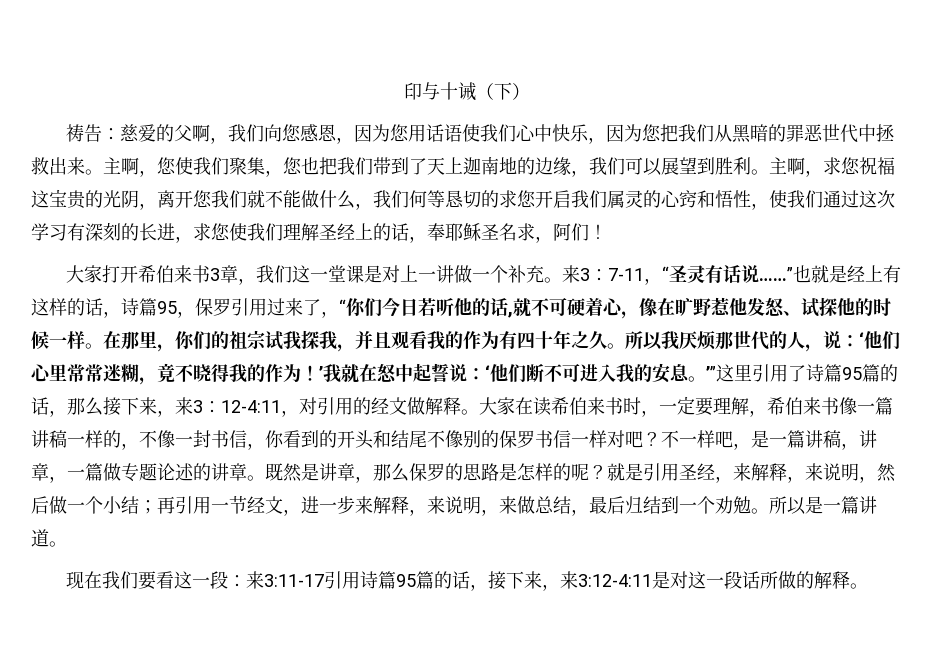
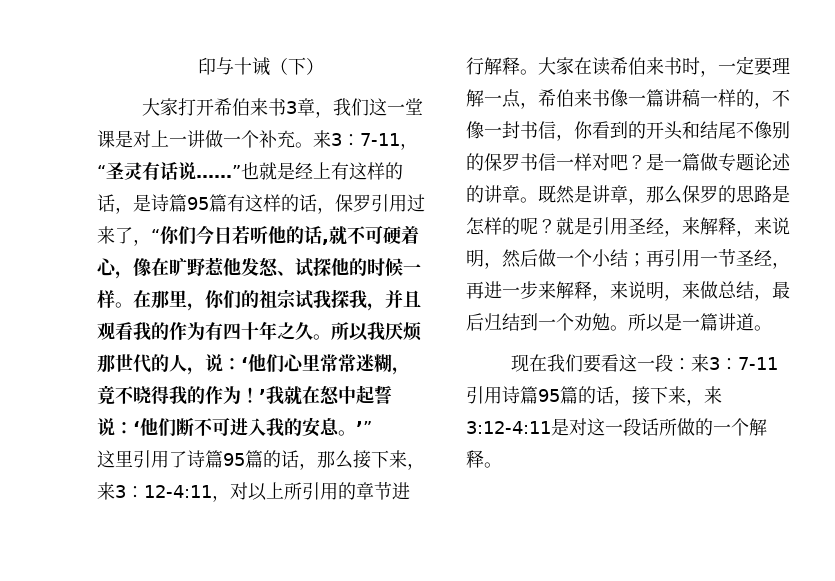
[66,124,895,144] [31,156,895,177] [31,189,895,210] [31,222,607,243] // 祷告：慈爱的父啊，我们向您感恩，因为您用话语使我们心中快乐，因为您把我们从黑暗的罪恶世代中拯救出来。主啊，您使我们聚集，您也把我们带到了天上迦南地的边缘，我们可以展望到胜利。主啊，求您祝福这宝贵的光阴，离开您我们就不能做什么，我们何等恳切的求您开启我们属灵的心窍和悟性，使我们通过这次学习有深刻的长进，求您使我们理解圣经上的话，奉耶稣圣名求，阿们！ -> (324, 66) none
[121,298,177,316] 诗篇95 -> [133,194,317,212] 是诗篇95篇有这样的话
(716, 373) none -> (372, 427) //
[317,397,425,415] 引用的经文做 -> [248,482,410,501] [466,57,484,75] 以上所引用的章节进行
(749, 406) none -> [484,89,521,108] 一点
[661,430,877,450] [31,463,67,483] 不一样吧，是一篇讲稿，讲章， -> [646,153,664,171] 是
[247,496,301,516] 经文， -> [736,249,790,269] [466,281,484,299] 圣经，再
[264,574,325,587] 3:11-17 -> [708,357,778,370] 3：7-11
(815, 580) none -> [713,418,749,436] 一个

